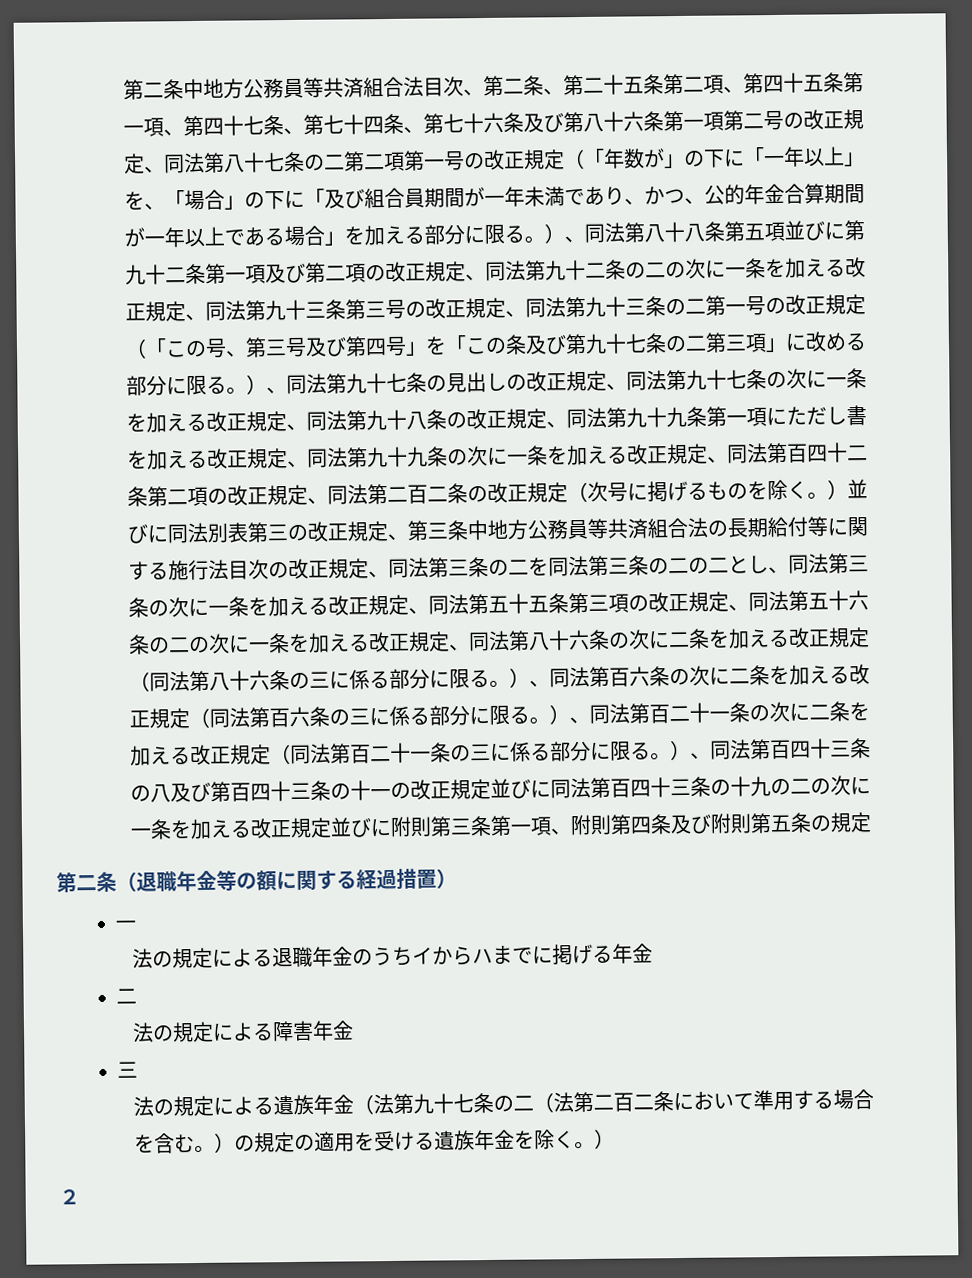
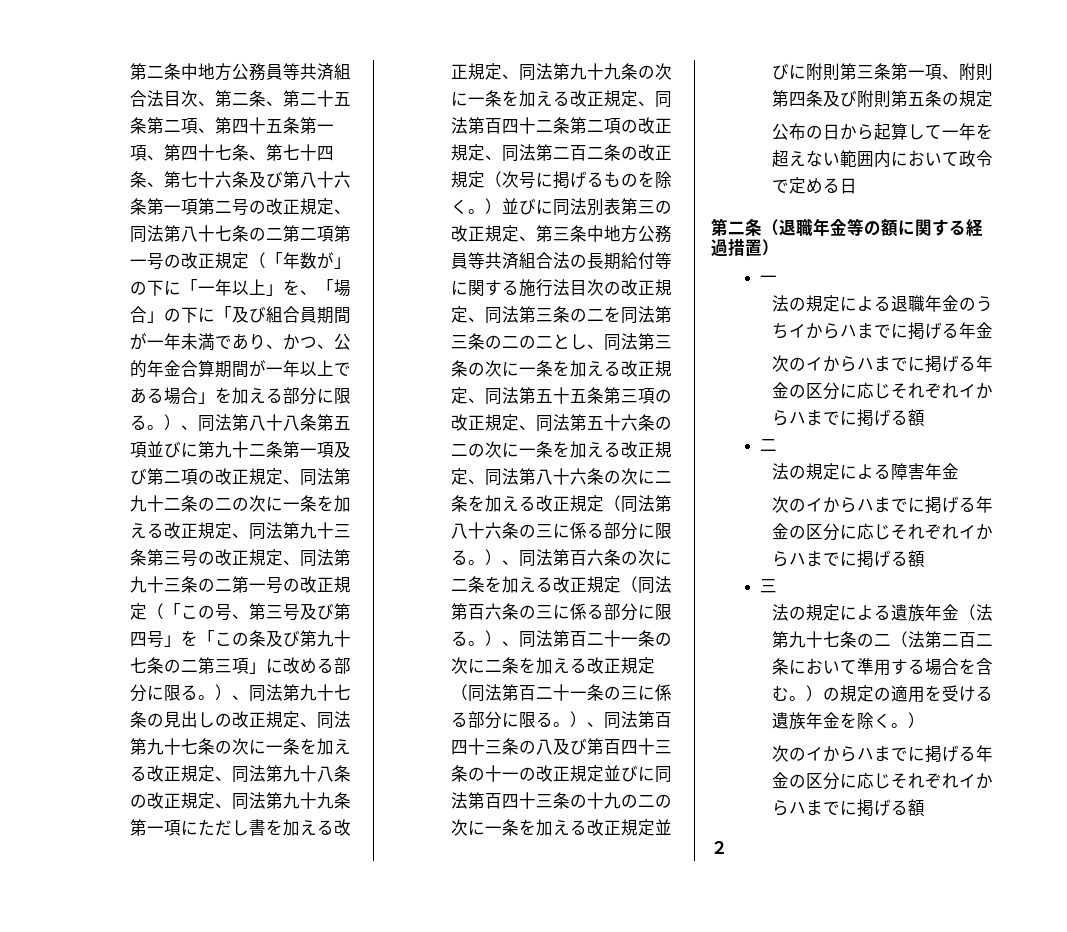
(872, 822) none -> [772,123,994,140] [772,150,994,168] [772,177,858,194] // 公布の日から起算して一年を超えない範囲内において政令で定める日
(653, 953) none -> [772,355,994,373] [772,382,994,400] [772,409,926,427] // 次のイからハまでに掲げる年金の区分に応じそれぞれイからハまでに掲げる額
(354, 1030) none -> [772,496,994,514] [772,523,994,541] [772,550,926,568] // 次のイからハまでに掲げる年金の区分に応じそれぞれイからハまでに掲げる額
(615, 1138) none -> [772,745,994,763] [772,772,994,790] [772,799,926,817] // 次のイからハまでに掲げる年金の区分に応じそれぞれイからハまでに掲げる額

